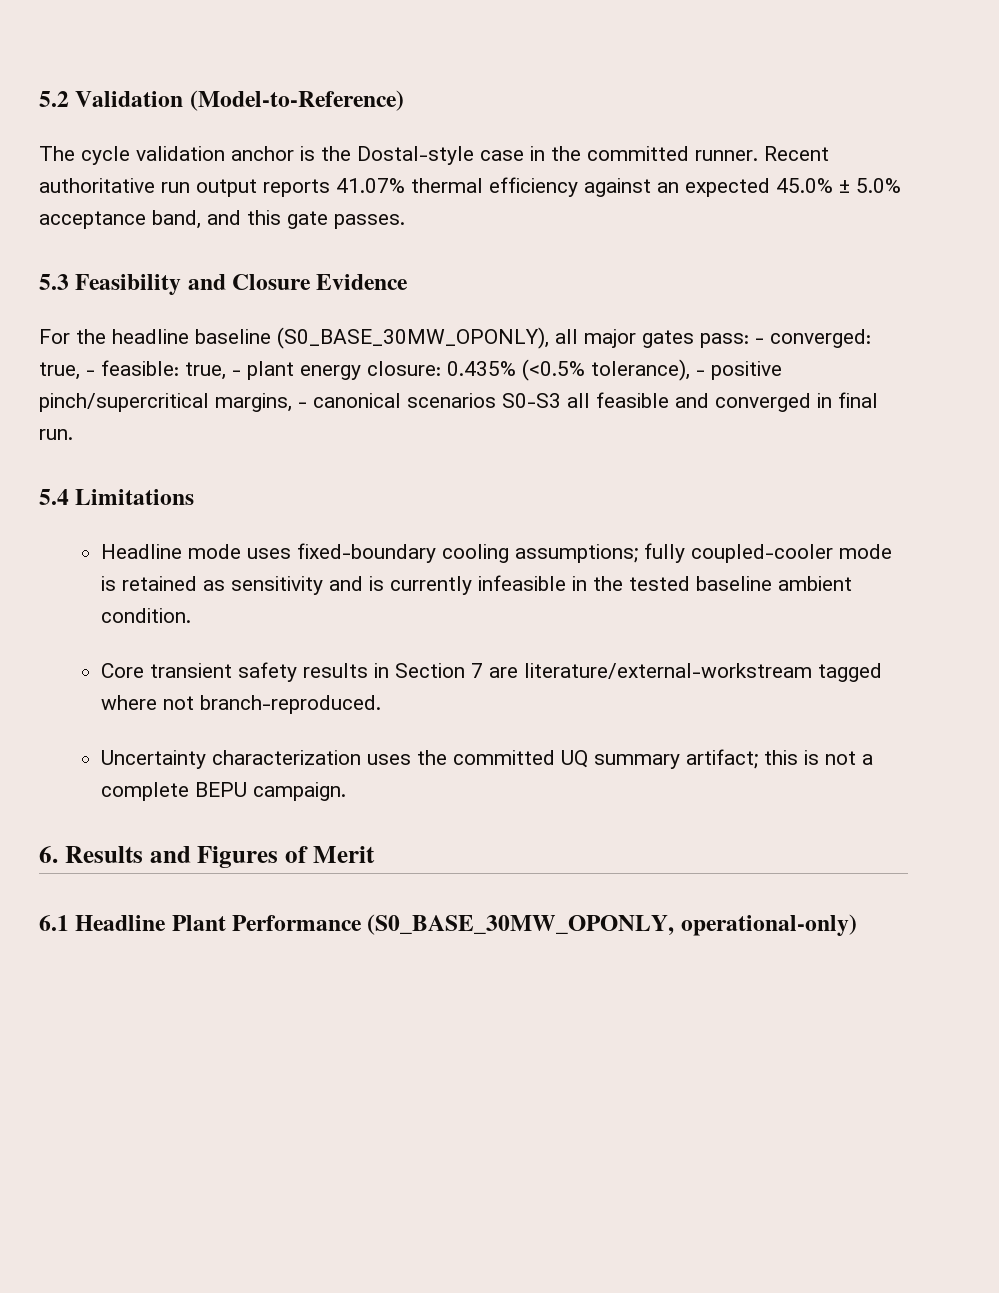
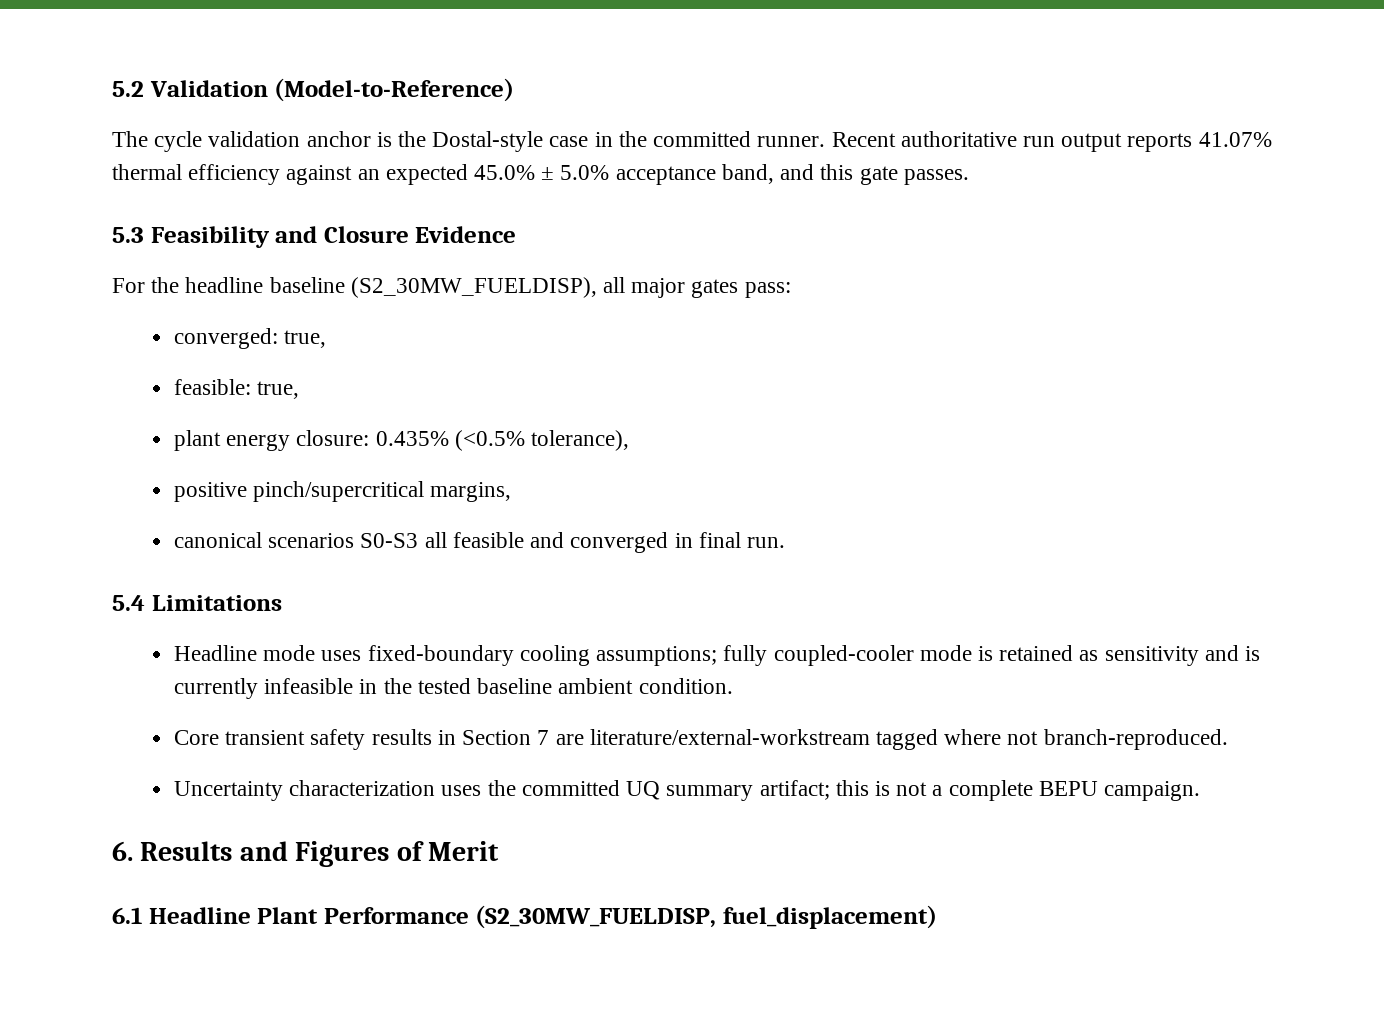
[277,327,549,349] (S0_BASE_30MW_OPONLY), -> [350,277,597,298] (S2_30MW_FUELDISP),
[755,338,764,344] - -> (791, 290) //
[86,370,95,376] - -> (327, 339) //
[232,370,241,376] - -> (300, 390) //
[696,370,705,376] - -> (630, 440) //
[298,402,307,408] - -> (512, 492) //
[367,914,857,936] (S0_BASE_30MW_OPONLY, operational-only) -> [475,905,938,929] (S2_30MW_FUELDISP, fuel_displacement)

